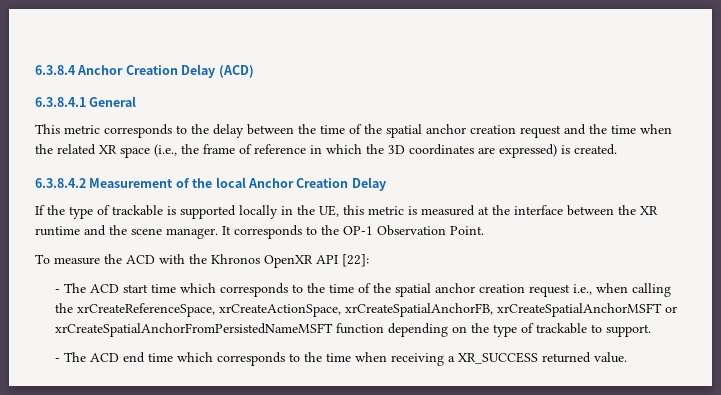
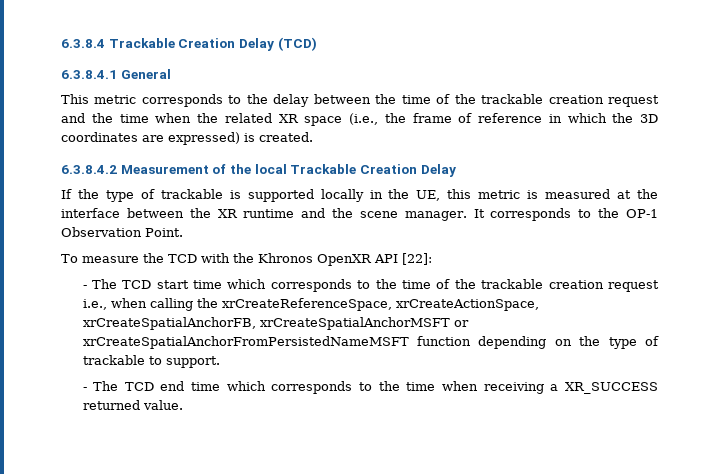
[77,64,254,78] Anchor Creation Delay (ACD) -> [108,37,317,51] Trackable Creation Delay (TCD)
[386,124,466,138] spatial anchor -> [481,94,544,104] trackable
[247,178,294,188] Anchor -> [290,164,357,174] Trackable
[126,255,155,264] ACD -> [167,254,197,263] TCD
[90,284,120,293] ACD -> [122,280,152,289] TCD
[395,283,476,297] spatial anchor -> [481,279,544,289] trackable
[90,353,120,362] ACD -> [124,382,154,391] TCD

